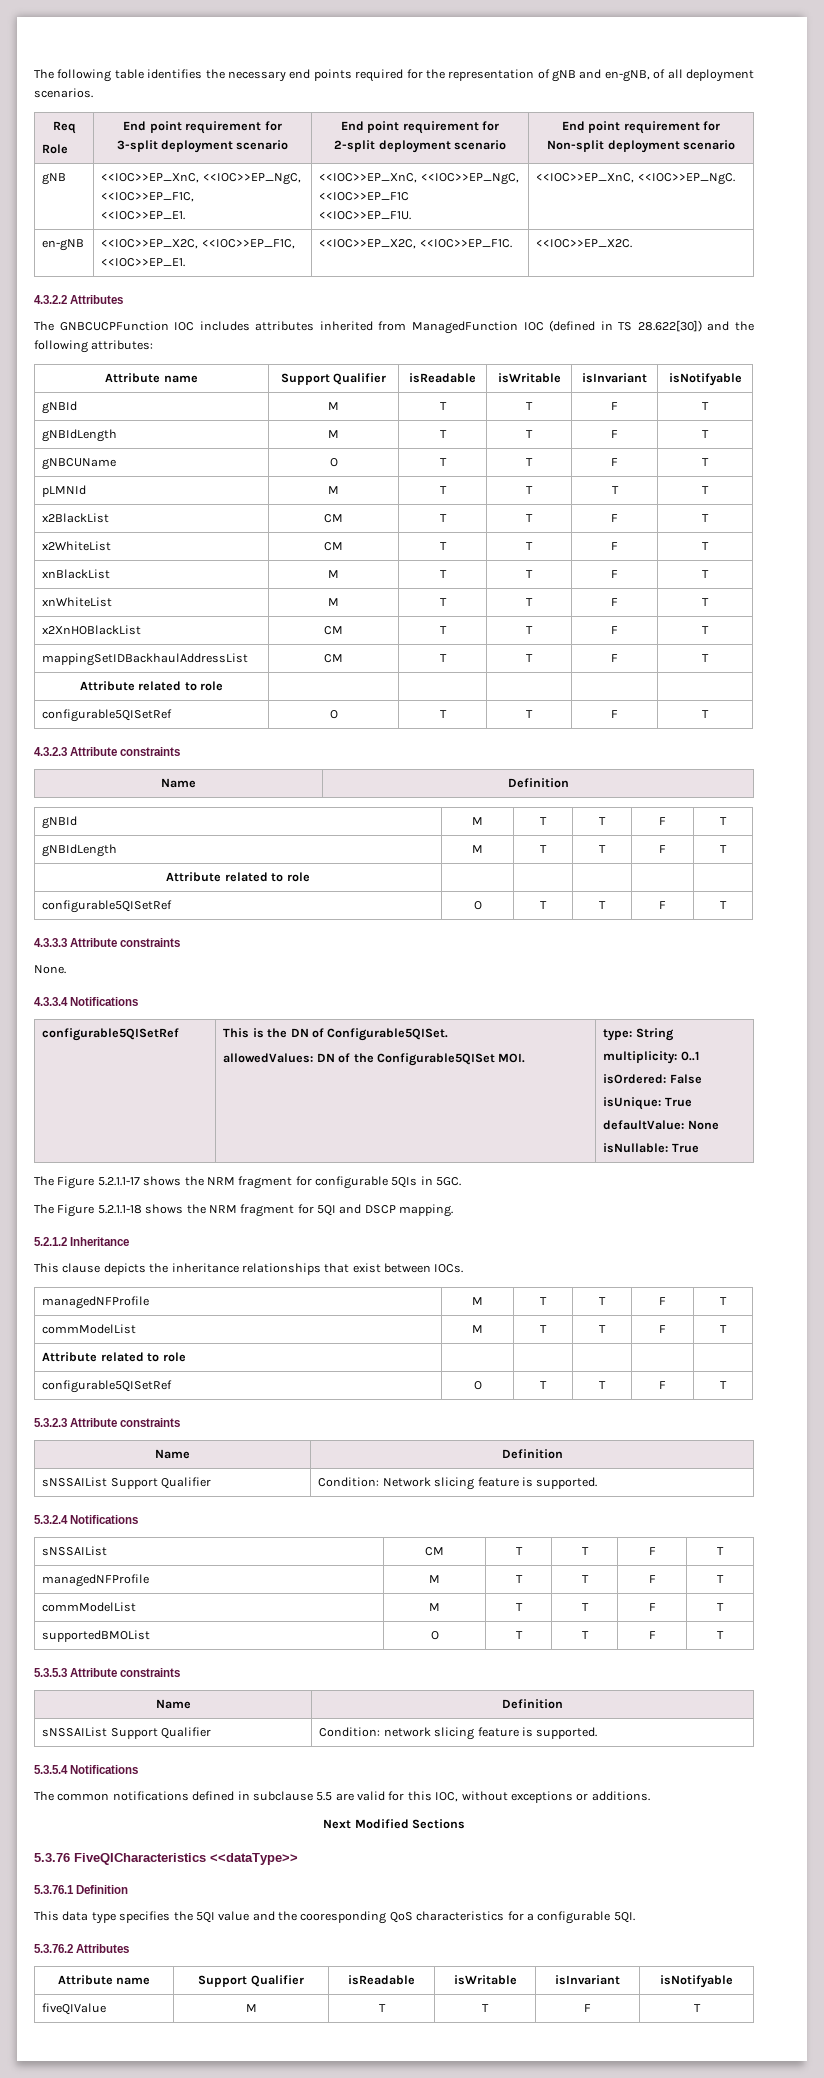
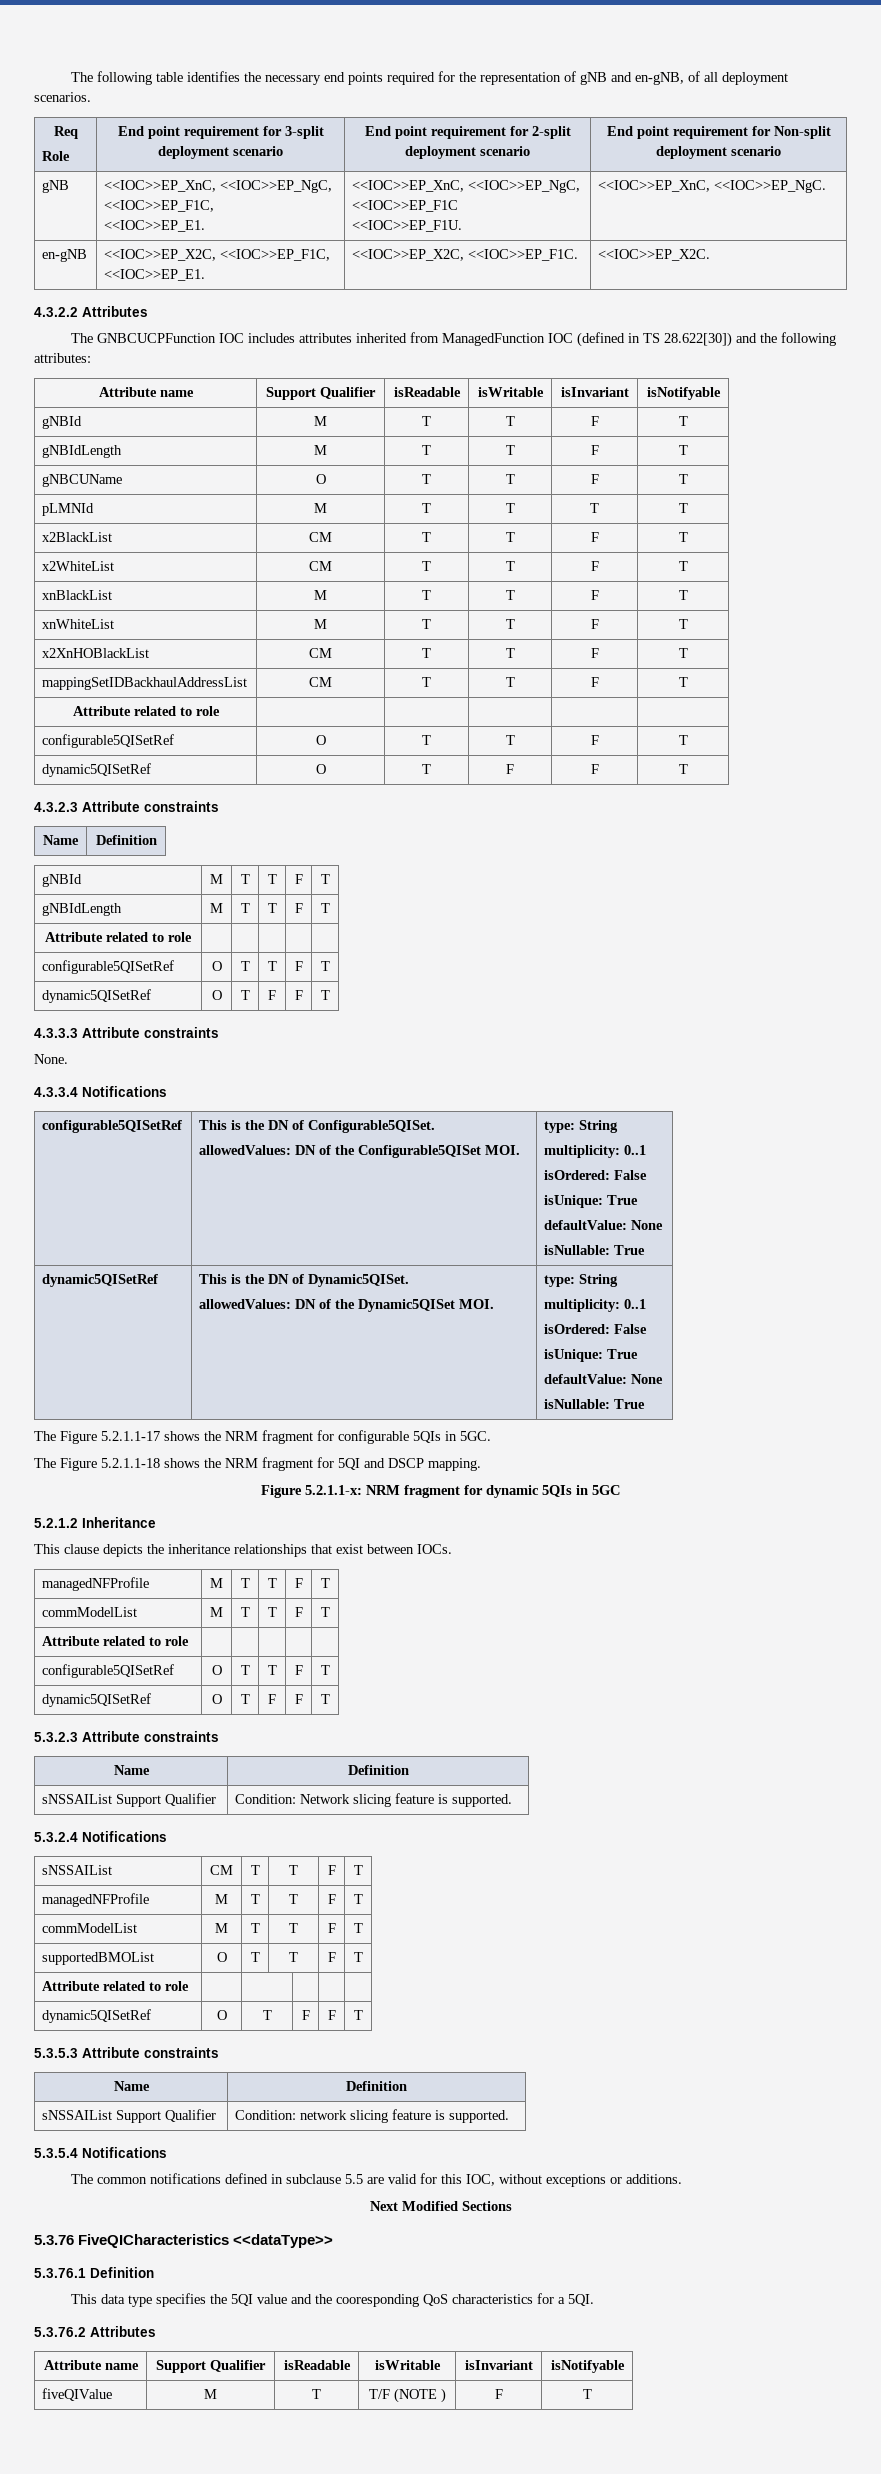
(709, 714) none -> [42,763,152,777] [315,764,326,774] [422,764,431,774] [506,764,514,774] [590,764,599,774] [678,764,688,774] // dynamic5QISetRef | O | T | F | F | T
(727, 905) none -> [42,989,152,1003] [211,990,222,1000] [240,990,250,1000] [268,990,276,1000] [294,990,303,1000] [320,990,330,1000] // dynamic5QISetRef | O | T | F | F | T
(699, 1148) none -> [42,1274,159,1287] [199,1274,410,1287] [199,1299,495,1312] [544,1274,619,1287] [544,1299,647,1312] [544,1324,648,1334] [544,1349,639,1362] [544,1374,664,1384] [544,1399,646,1409] // dynamic5QISetRef | This is the DN of Dynamic5QISet. // allowedValues: DN of the Dynamic5QISet MOI. | type: String // multiplicity: 0..1 // isOrdered: False // isUnique: True // defaultValue: None // isNullable: True
(454, 1210) none -> [261,1485,620,1498] // Figure 5.2.1.1-x: NRM fragment for dynamic 5QIs in 5GC
(727, 1385) none -> [42,1693,152,1707] [211,1694,222,1704] [240,1694,250,1704] [268,1694,276,1704] [294,1694,303,1704] [320,1694,330,1704] // dynamic5QISetRef | O | T | F | F | T
(724, 1635) none -> [42,1981,190,1991] [42,2009,152,2023] [216,2010,227,2020] [262,2010,272,2020] [301,2010,310,2020] [327,2010,336,2020] [353,2010,363,2020] // Attribute related to role | | | | | // dynamic5QISetRef | O | T | F | F | T
[537,1911,611,1924] configurable -> (565, 2300) none
[482,2004,489,2012] T -> [368,2388,446,2403] T/F (NOTE )

